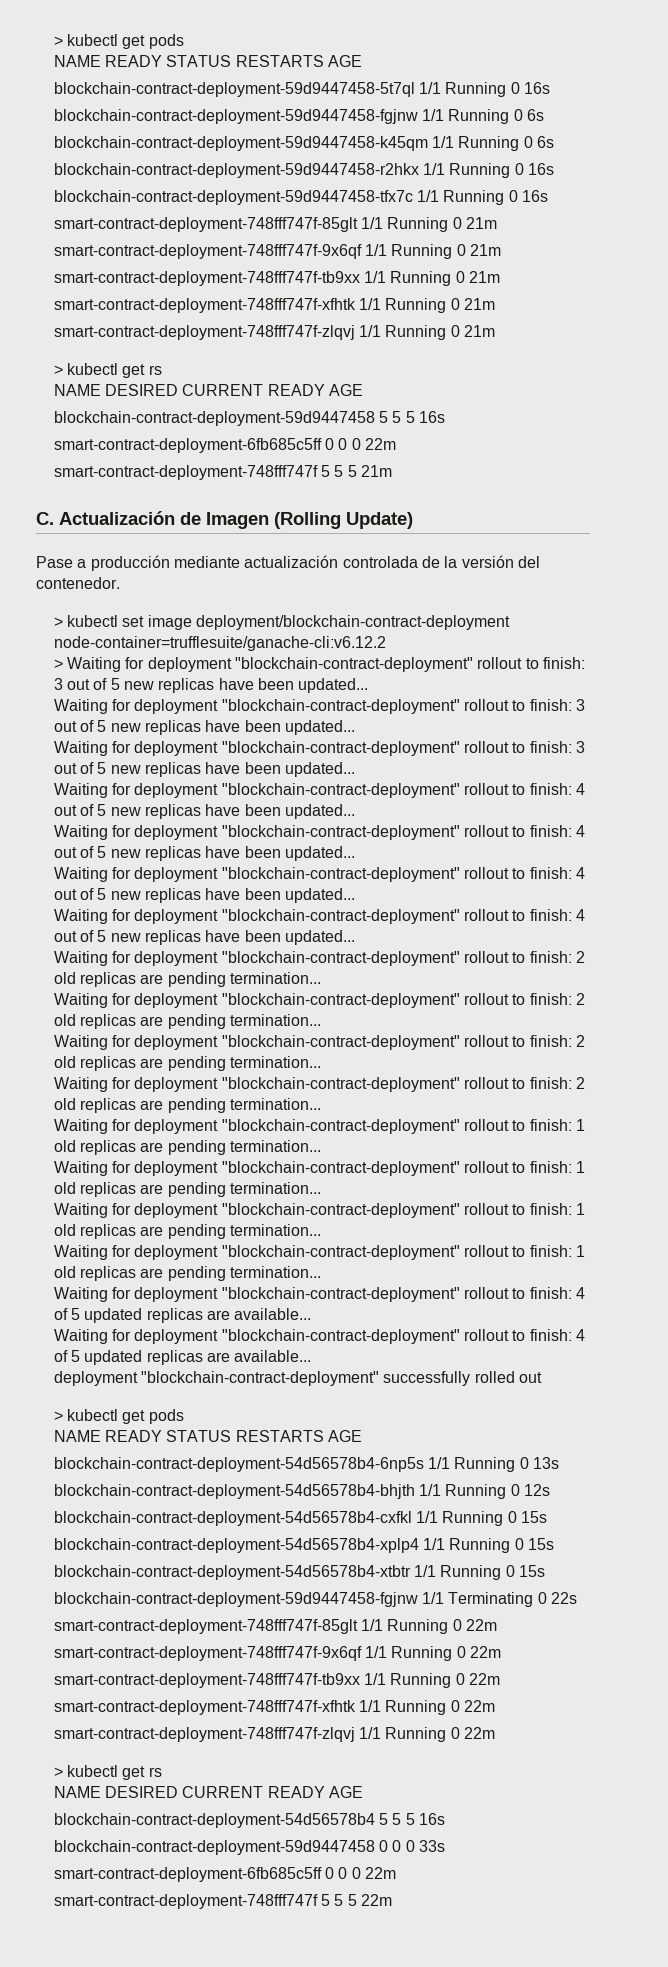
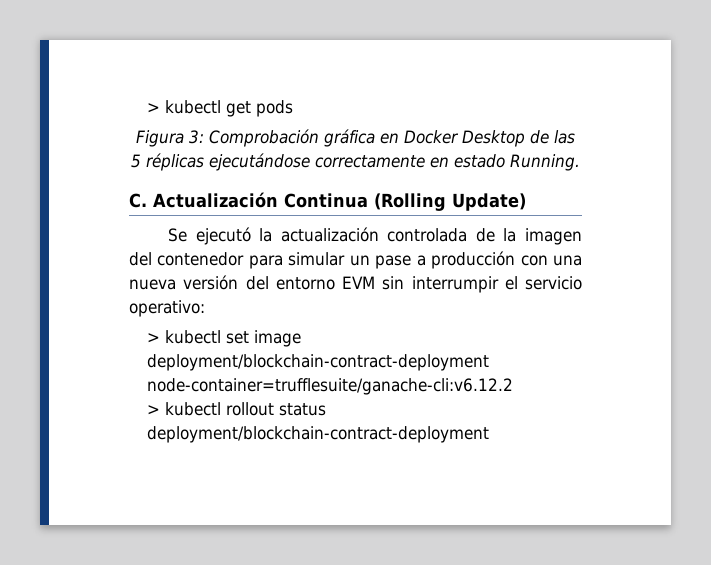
[53,34,184,49] [53,55,363,67] [53,82,551,97] [53,109,545,124] [53,136,555,151] [53,163,555,178] [53,190,549,205] [53,217,498,232] [53,244,502,259] [53,271,501,286] [53,298,496,313] [53,325,496,340] [53,363,162,378] [53,384,364,396] [53,411,446,426] [53,438,397,453] [53,465,393,480] > kubectl get pods // NAME READY STATUS RESTARTS AGE // blockchain-contract-deployment-59d9447458-5t7ql 1/1 Running 0 16s // blockchain-contract-deployment-59d9447458-fgjnw 1/1 Running 0 6s // blockchain-contract-deployment-59d9447458-k45qm 1/1 Running 0 6s // blockchain-contract-deployment-59d9447458-r2hkx 1/1 Running 0 16s // blockchain-contract-deployment-59d9447458-tfx7c 1/1 Running 0 16s // smart-contract-deployment-748fff747f-85glt 1/1 Running 0 21m // smart-contract-deployment-748fff747f-9x6qf 1/1 Running 0 21m // smart-contract-deployment-748fff747f-tb9xx 1/1 Running 0 21m // smart-contract-deployment-748fff747f-xfhtk 1/1 Running 0 21m // smart-contract-deployment-748fff747f-zlqvj 1/1 Running 0 21m // > kubectl get rs // NAME DESIRED CURRENT READY AGE // blockchain-contract-deployment-59d9447458 5 5 5 16s // smart-contract-deployment-6fb685c5ff 0 0 0 22m // smart-contract-deployment-748fff747f 5 5 5 21m -> [147,100,294,117] [136,129,575,147] [131,153,580,171] > kubectl get pods // Figura 3: Comprobación gráfica en Docker Desktop de las 5 réplicas ejecutándose correctamente en estado Running.
[180,512,269,529] de Imagen -> [284,193,368,208] Continua
[36,555,540,571] [36,577,120,589] Pase a producción mediante actualización controlada de la versión del contenedor. -> [168,227,582,245] [129,251,583,269] [129,275,582,293] [129,300,205,317] Se ejecutó la actualización controlada de la imagen del contenedor para simular un pase a producción con una nueva versión del entorno EVM sin interrumpir el servicio operativo:
[67,657,586,672] [53,678,369,693] [53,699,586,714] [53,720,356,735] [53,741,586,756] [53,762,356,777] [53,783,586,798] [53,804,356,819] [53,825,586,840] [53,846,356,861] [53,867,586,882] [53,888,356,903] [53,909,586,924] [53,930,356,945] [53,951,586,966] [53,972,322,987] [53,993,586,1008] [53,1014,322,1029] [53,1035,586,1050] [53,1056,322,1071] [53,1077,586,1092] [53,1098,322,1113] [53,1119,586,1134] [53,1140,322,1155] [53,1161,586,1176] [53,1182,322,1197] [53,1203,586,1218] [53,1224,322,1239] [53,1245,586,1260] [53,1266,322,1281] [53,1287,586,1302] [53,1308,312,1323] [53,1329,586,1344] [53,1350,312,1365] [53,1371,543,1386] [53,1409,184,1424] [53,1430,363,1442] [53,1457,560,1472] [53,1484,551,1499] [53,1511,548,1526] [53,1538,555,1553] [53,1565,546,1580] [53,1592,578,1607] [53,1619,498,1634] [53,1646,502,1661] [53,1673,501,1688] [53,1700,496,1715] [53,1727,496,1742] [53,1765,162,1780] [53,1786,364,1798] [53,1813,446,1828] [53,1840,446,1855] [53,1867,397,1882] [53,1894,393,1909] Waiting for deployment "blockchain-contract-deployment" rollout to finish: 3 out of 5 new replicas have been updated... // Waiting for deployment "blockchain-contract-deployment" rollout to finish: 3 out of 5 new replicas have been updated... // Waiting for deployment "blockchain-contract-deployment" rollout to finish: 3 out of 5 new replicas have been updated... // Waiting for deployment "blockchain-contract-deployment" rollout to finish: 4 out of 5 new replicas have been updated... // Waiting for deployment "blockchain-contract-deployment" rollout to finish: 4 out of 5 new replicas have been updated... // Waiting for deployment "blockchain-contract-deployment" rollout to finish: 4 out of 5 new replicas have been updated... // Waiting for deployment "blockchain-contract-deployment" rollout to finish: 4 out of 5 new replicas have been updated... // Waiting for deployment "blockchain-contract-deployment" rollout to finish: 2 old replicas are pending termination... // Waiting for deployment "blockchain-contract-deployment" rollout to finish: 2 old replicas are pending termination... // Waiting for deployment "blockchain-contract-deployment" rollout to finish: 2 old replicas are pending termination... // Waiting for deployment "blockchain-contract-deployment" rollout to finish: 2 old replicas are pending termination... // Waiting for deployment "blockchain-contract-deployment" rollout to finish: 1 old replicas are pending termination... // Waiting for deployment "blockchain-contract-deployment" rollout to finish: 1 old replicas are pending termination... // Waiting for deployment "blockchain-contract-deployment" rollout to finish: 1 old replicas are pending termination... // Waiting for deployment "blockchain-contract-deployment" rollout to finish: 1 old replicas are pending termination... // Waiting for deployment "blockchain-contract-deployment" rollout to finish: 4 of 5 updated replicas are available... // Waiting for deployment "blockchain-contract-deployment" rollout to finish: 4 of 5 updated replicas are available... // deployment "blockchain-contract-deployment" successfully rolled out // > kubectl get pods // NAME READY STATUS RESTARTS AGE // blockchain-contract-deployment-54d56578b4-6np5s 1/1 Running 0 13s // blockchain-contract-deployment-54d56578b4-bhjth 1/1 Running 0 12s // blockchain-contract-deployment-54d56578b4-cxfkl 1/1 Running 0 15s // blockchain-contract-deployment-54d56578b4-xplp4 1/1 Running 0 15s // blockchain-contract-deployment-54d56578b4-xtbtr 1/1 Running 0 15s // blockchain-contract-deployment-59d9447458-fgjnw 1/1 Terminating 0 22s // smart-contract-deployment-748fff747f-85glt 1/1 Running 0 22m // smart-contract-deployment-748fff747f-9x6qf 1/1 Running 0 22m // smart-contract-deployment-748fff747f-tb9xx 1/1 Running 0 22m // smart-contract-deployment-748fff747f-xfhtk 1/1 Running 0 22m // smart-contract-deployment-748fff747f-zlqvj 1/1 Running 0 22m // > kubectl get rs // NAME DESIRED CURRENT READY AGE // blockchain-contract-deployment-54d56578b4 5 5 5 16s // blockchain-contract-deployment-59d9447458 0 0 0 33s // smart-contract-deployment-6fb685c5ff 0 0 0 22m // smart-contract-deployment-748fff747f 5 5 5 22m -> [165,402,327,416] [147,426,490,443] kubectl rollout status deployment/blockchain-contract-deployment

